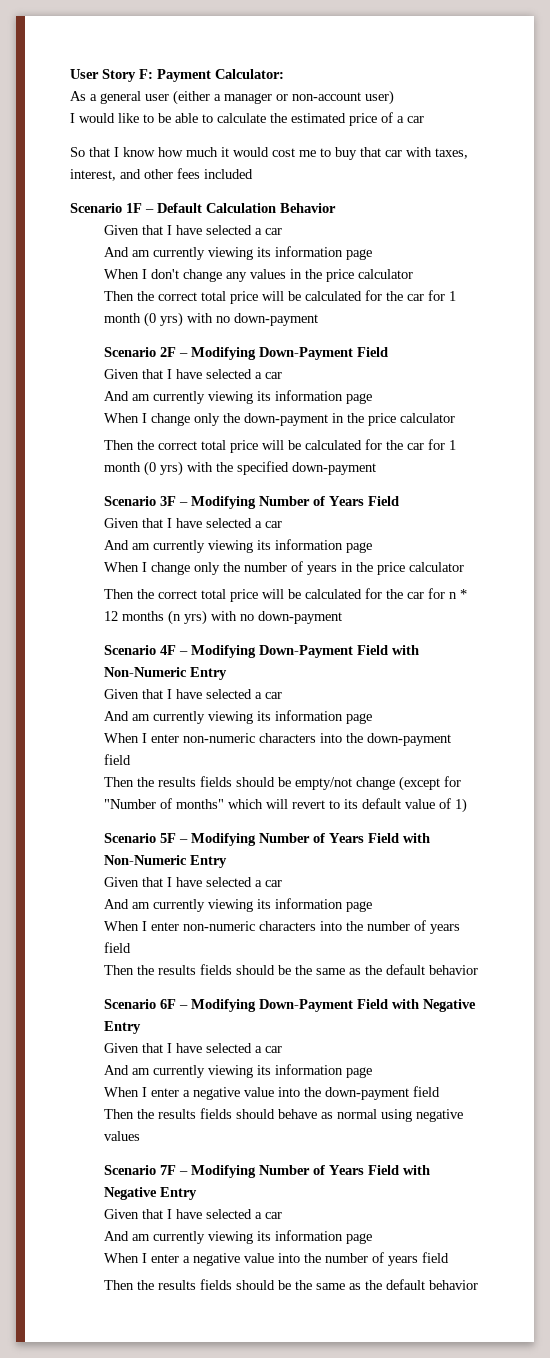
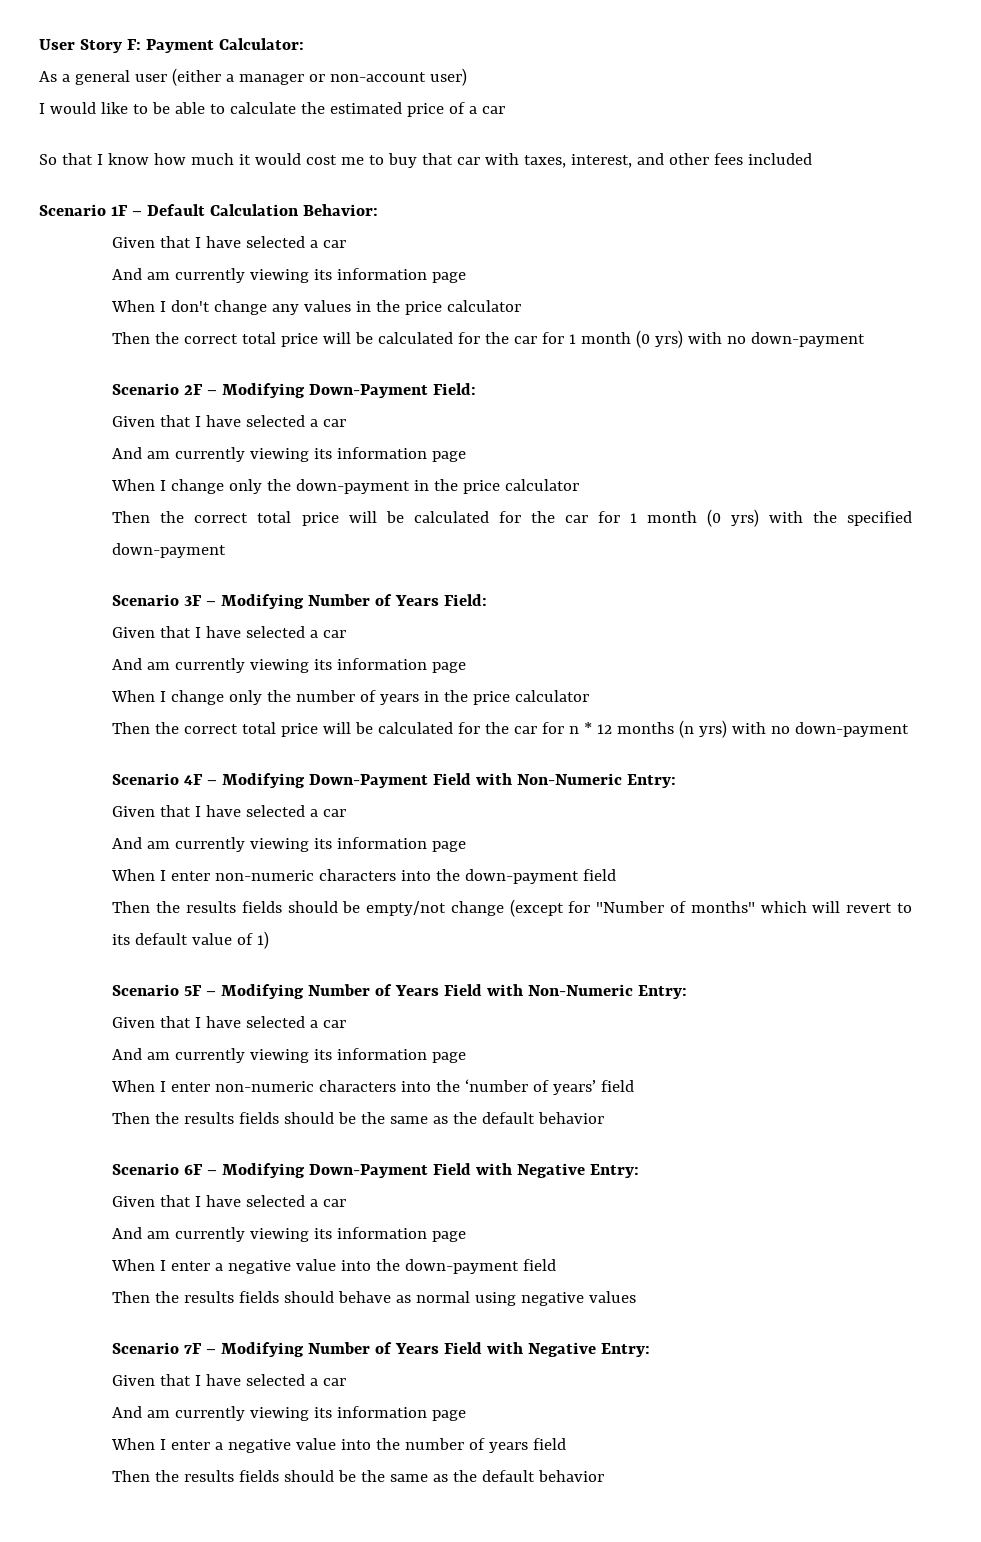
[280,203,336,213] Behavior -> [302,204,378,216] Behavior:
[357,347,389,357] Field -> [433,383,477,395] Field:
[368,496,400,506] Field -> [444,594,488,606] Field:
[190,667,228,680] Entry -> [627,774,677,788] Entry:
[190,855,228,868] Entry -> [638,985,688,999] Entry:
[367,920,461,934] number of years -> [465,1079,597,1095] ‘number of years’
[104,1021,142,1034] Entry -> [590,1164,640,1178] Entry:
[160,1187,198,1200] Entry -> [601,1343,651,1357] Entry:

